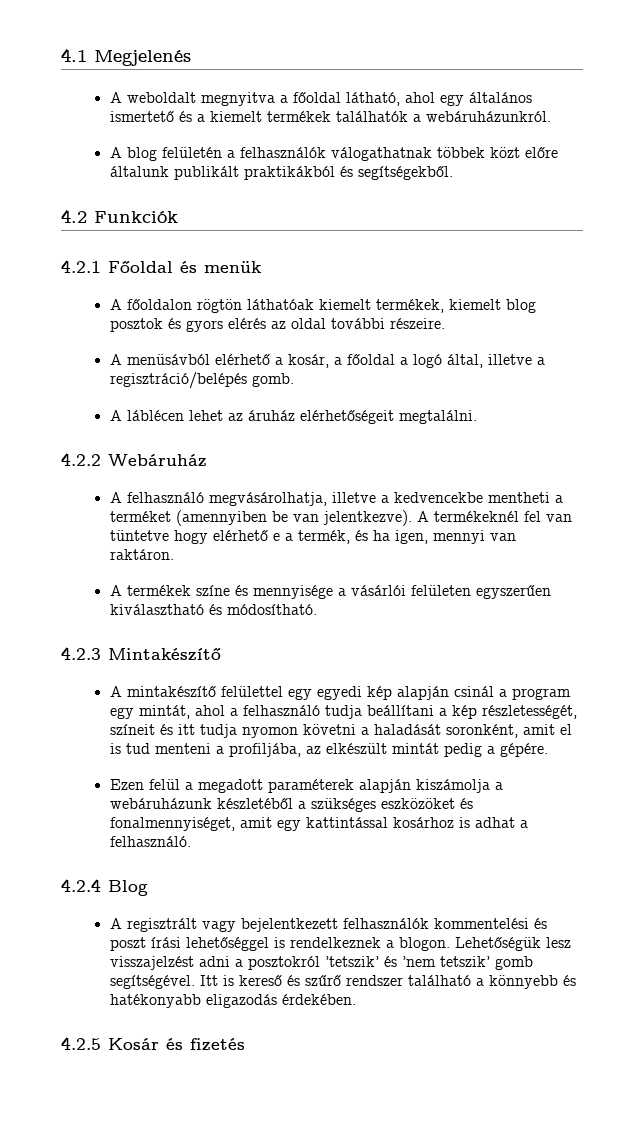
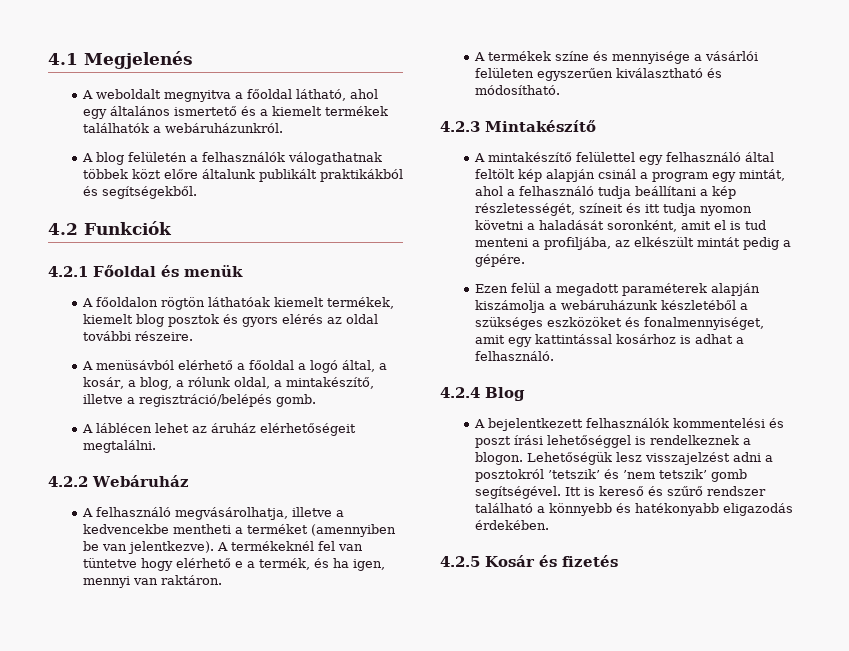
[287,354,342,368] kosár, a -> (245, 366) none
(483, 361) none -> [378,363,387,370] [82,377,374,390] a kosár, a blog, a rólunk oldal, a mintakészítő,
[316,686,362,700] egyedi -> [665,152,774,162] [474,169,515,179] felhasználó által feltölt
[126,918,236,932] regisztrált vagy -> (485, 423) none

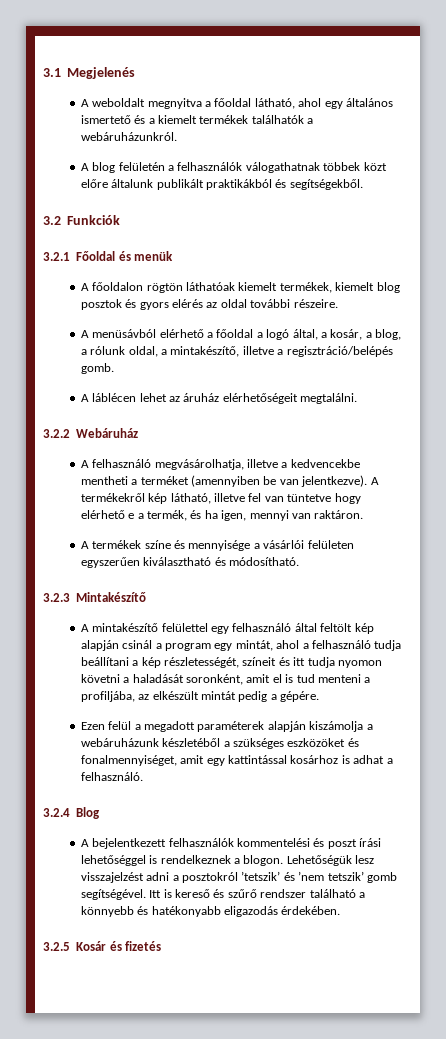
[48,53,78,65] 4.1 -> [43,68,61,77] 3.1
[48,223,78,235] 4.2 -> [43,216,61,225] 3.2
[48,266,88,277] 4.2.1 -> [43,252,70,261] 3.2.1
[48,476,88,487] 4.2.2 -> [43,429,70,438] 3.2.2
[230,541,314,551] termékeknél -> [80,493,246,504] termékekről kép látható, illetve
[440,121,480,132] 4.2.3 -> [43,593,70,602] 3.2.3
[440,387,480,398] 4.2.4 -> [43,808,70,817] 3.2.4
[440,556,480,567] 4.2.5 -> [43,942,70,951] 3.2.5

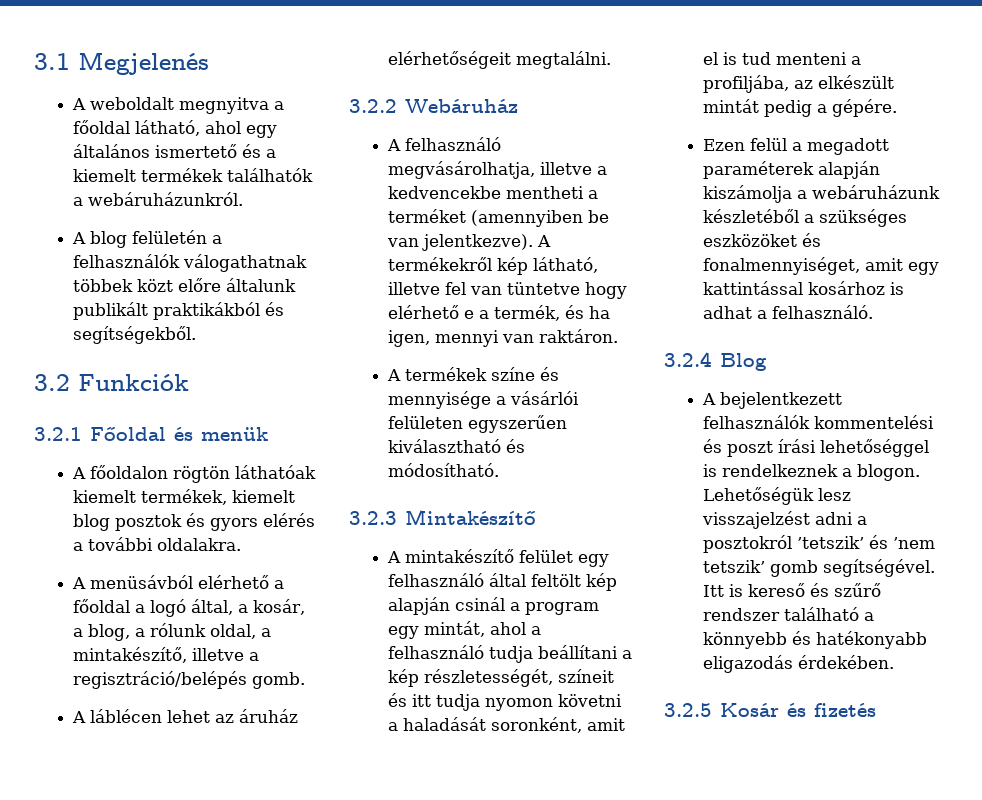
[206,299,338,308] az oldal további részeire. -> [73,537,242,551] a további oldalakra.
[161,623,208,632] felülettel -> [519,550,574,563] felület

